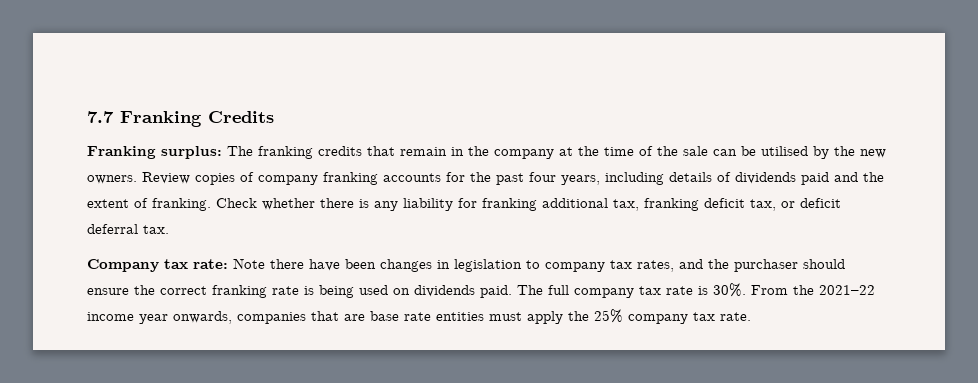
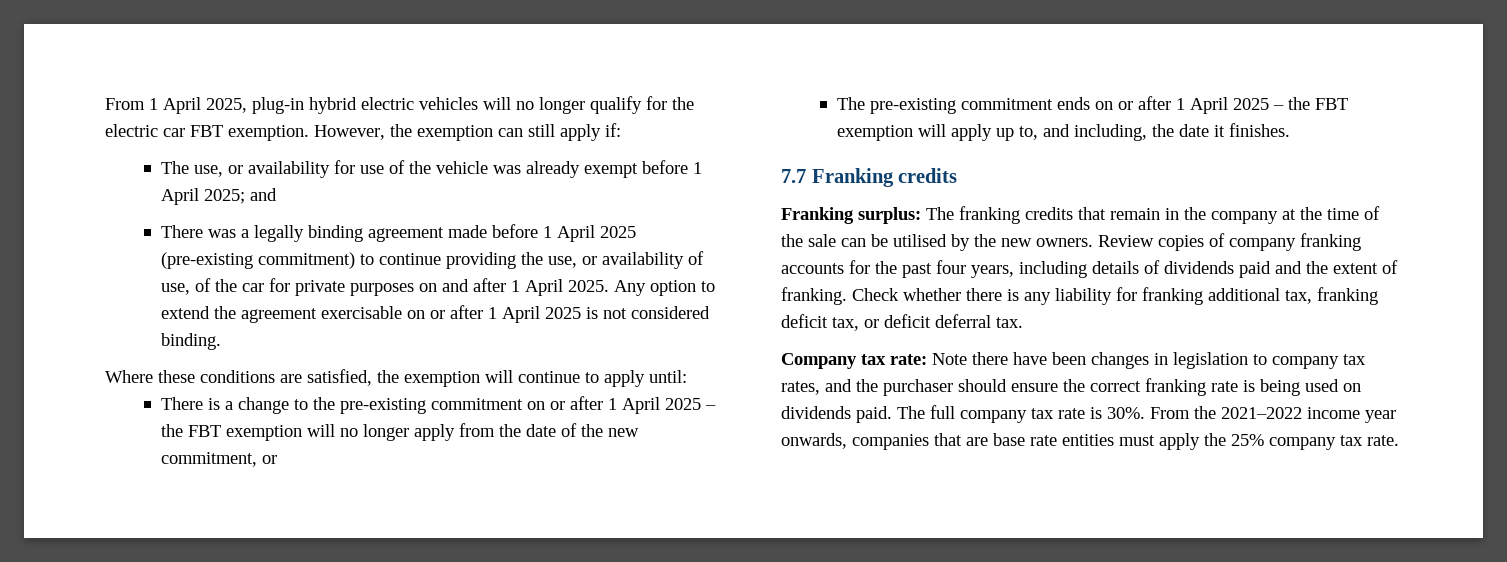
(87, 117) none -> [105,96,694,114] [105,123,621,141] [160,160,702,178] [160,188,277,205] [160,224,636,242] [160,251,704,269] [160,278,715,296] [160,305,710,323] [160,333,221,350] [105,369,687,387] [160,396,716,414] [160,423,639,441] [160,452,277,467] [836,96,1348,114] [836,123,1290,141] From 1 April 2025, plug-in hybrid electric vehicles will no longer qualify for the electric car FBT exemption. However, the exemption can still apply if: // The use, or availability for use of the vehicle was already exempt before 1 April 2025; and // There was a legally binding agreement made before 1 April 2025 (pre-existing commitment) to continue providing the use, or availability of use, of the car for private purposes on and after 1 April 2025. Any option to extend the agreement exercisable on or after 1 April 2025 is not considered binding. // Where these conditions are satisfied, the exemption will continue to apply until: // There is a change to the pre-existing commitment on or after 1 April 2025 – the FBT exemption will no longer apply from the date of the new commitment, or // The pre-existing commitment ends on or after 1 April 2025 – the FBT exemption will apply up to, and including, the date it finishes. //
[208,111,274,123] Credits -> [898,168,958,183] credits
[819,285,875,295] 2021–22 -> [1221,407,1302,419] 2021–2022

